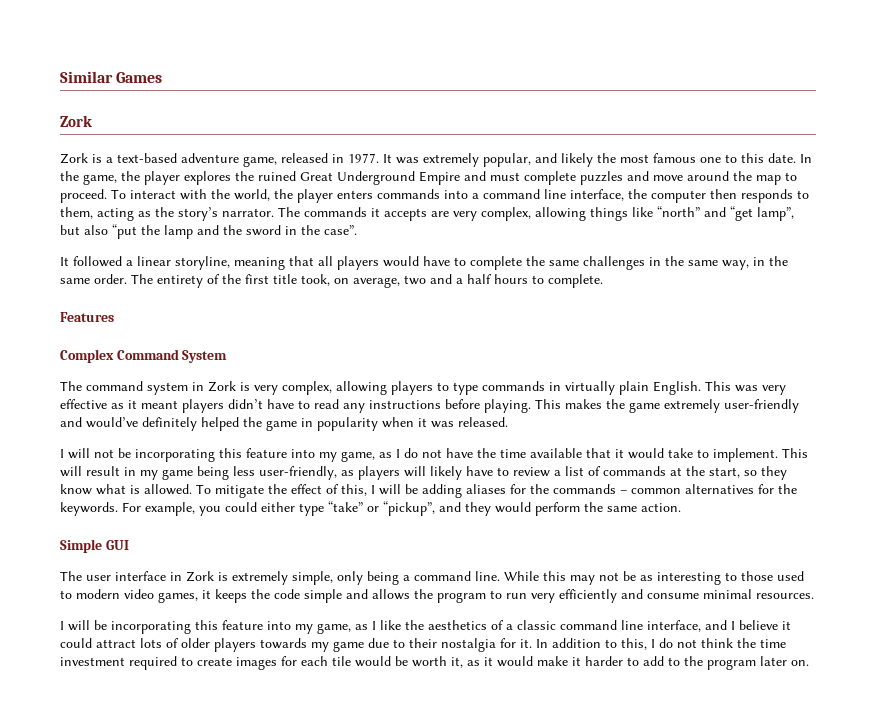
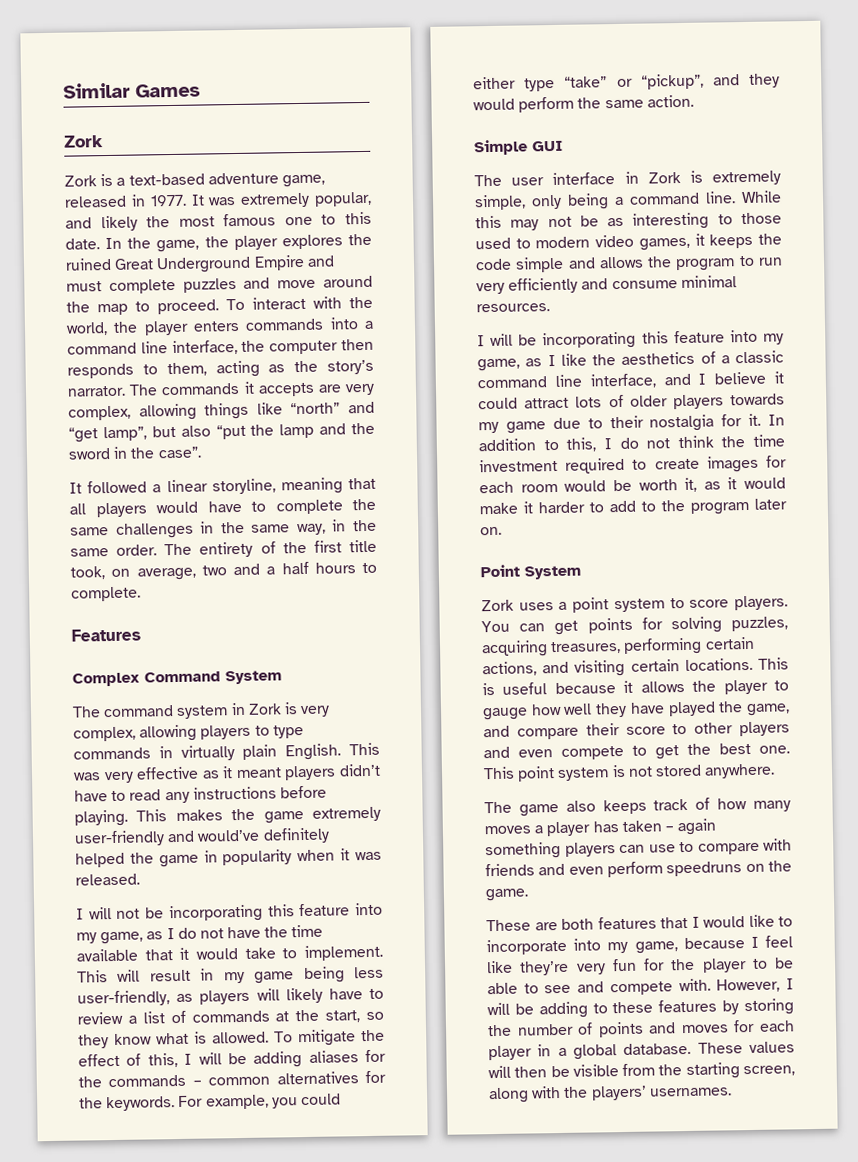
[332,656,351,666] tile -> [520,483,558,493] room
(809, 663) none -> [480,564,581,580] [481,595,788,613] [481,616,788,636] [481,636,755,658] [482,657,789,677] [482,679,789,696] [483,701,790,721] [483,721,790,740] [483,742,790,760] [483,763,776,782] [484,797,791,817] [484,818,718,837] [485,838,792,860] [485,860,792,878] [485,888,529,902] [486,914,793,932] [486,935,793,956] [486,957,794,976] [487,978,794,996] [487,998,794,1019] [487,1019,795,1038] [488,1041,795,1061] [488,1062,795,1080] [488,1085,732,1104] // Point System // Zork uses a point system to score players. You can get points for solving puzzles, acquiring treasures, performing certain actions, and visiting certain locations. This is useful because it allows the player to gauge how well they have played the game, and compare their score to other players and even compete to get the best one. This point system is not stored anywhere. // The game also keeps track of how many moves a player has taken – again something players can use to compare with friends and even perform speedruns on the game. // These are both features that I would like to incorporate into my game, because I feel like they’re very fun for the player to be able to see and compete with. However, I will be adding to these features by storing the number of points and moves for each player in a global database. These values will then be visible from the starting screen, along with the players’ usernames.

